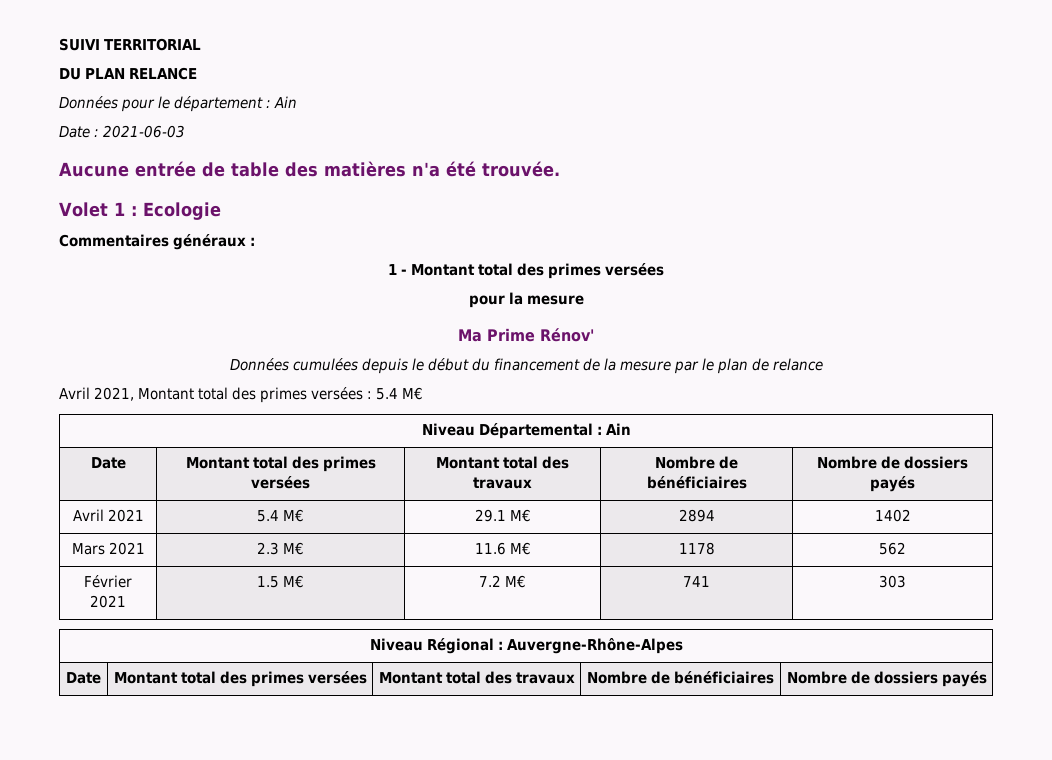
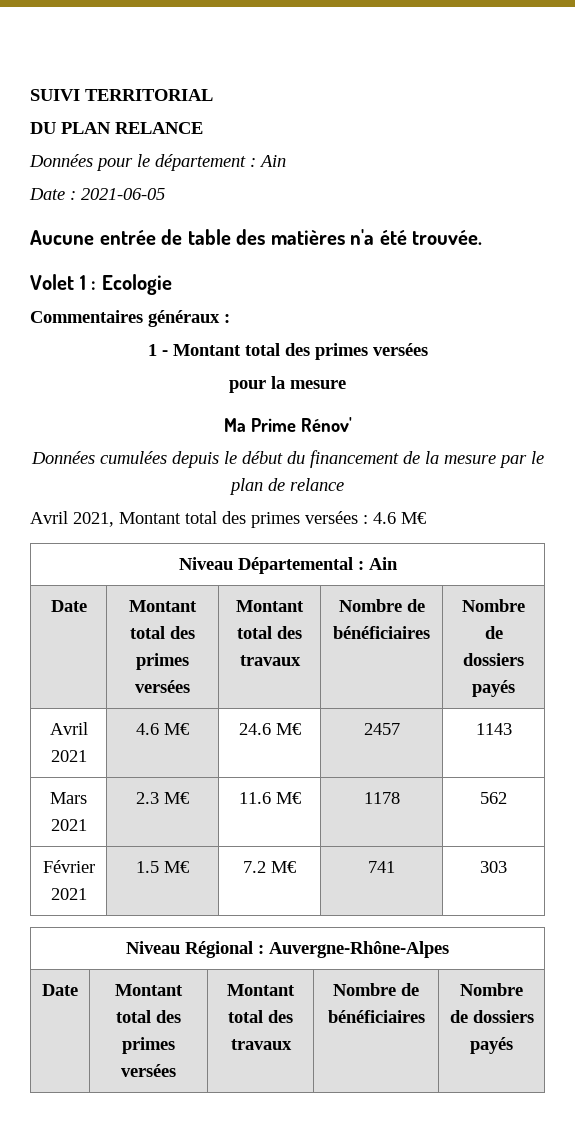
[103,125,185,138] 2021-06-03 -> [81,188,165,200] 2021-06-05
[376,388,398,400] 5.4 -> [373,512,396,524] 4.6
[257,509,304,522] [474,509,531,522] [678,509,715,522] [874,509,911,522] 5.4 M€ | 29.1 M€ | 2894 | 1402 -> [136,723,189,735] [238,723,301,735] [363,723,400,735] [475,723,512,735] 4.6 M€ | 24.6 M€ | 2457 | 1143

